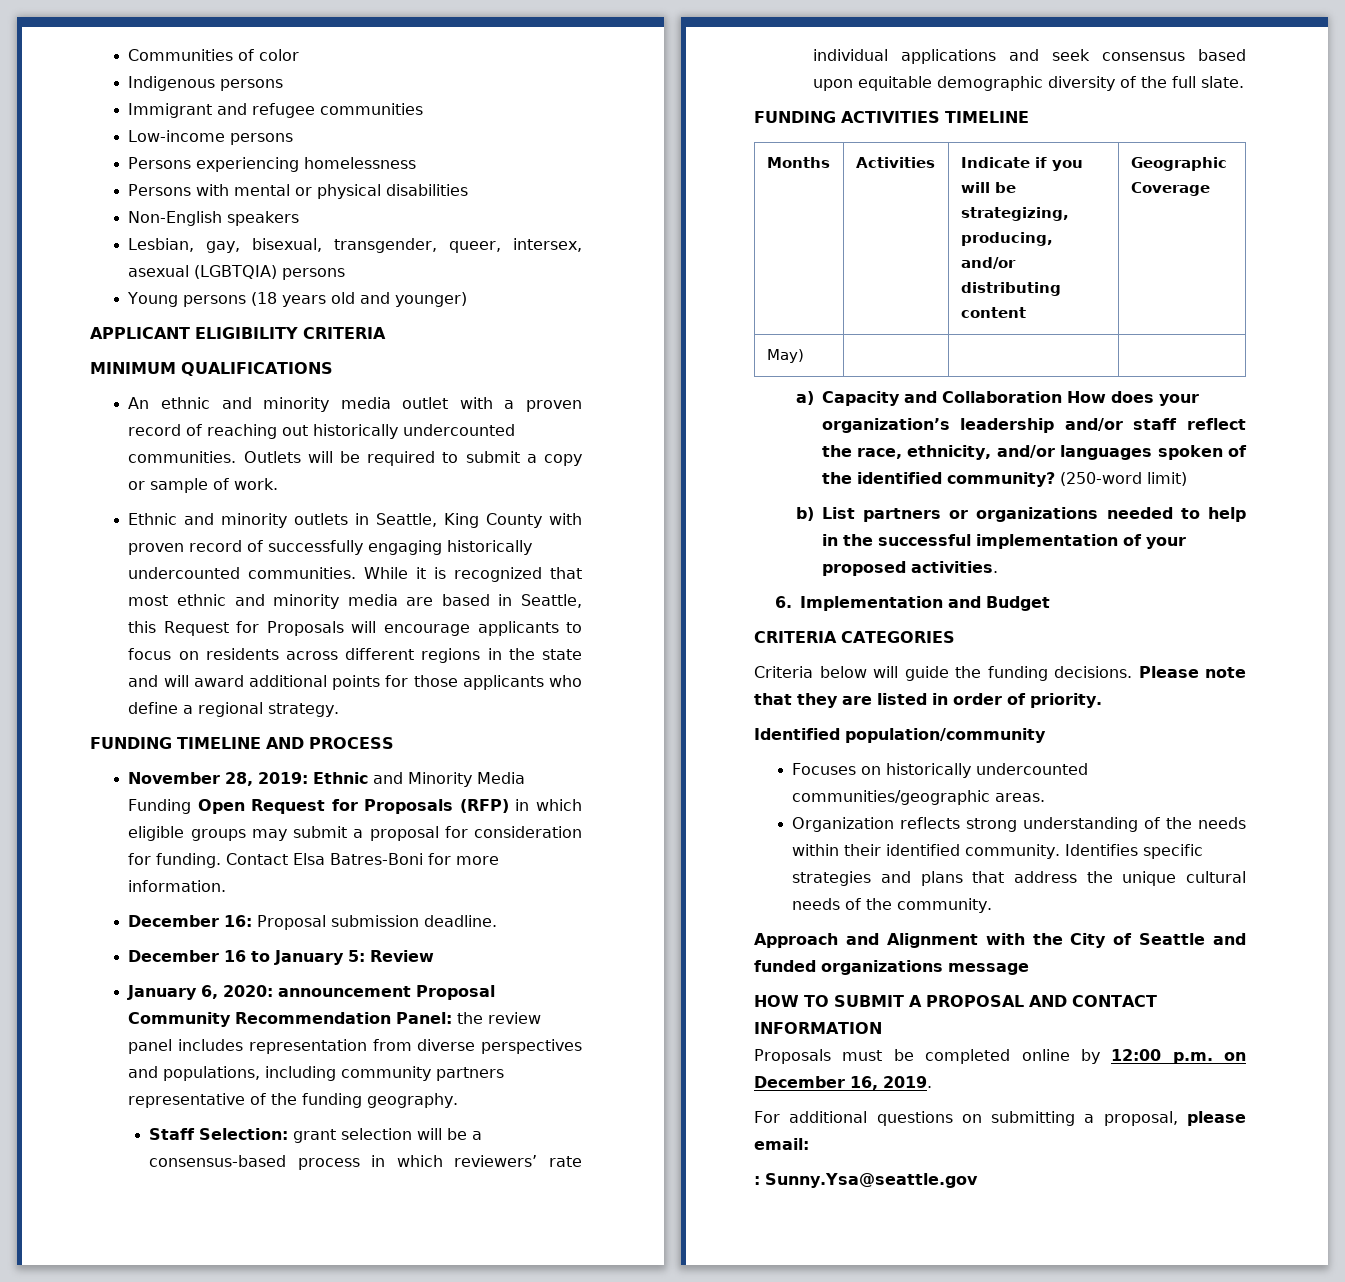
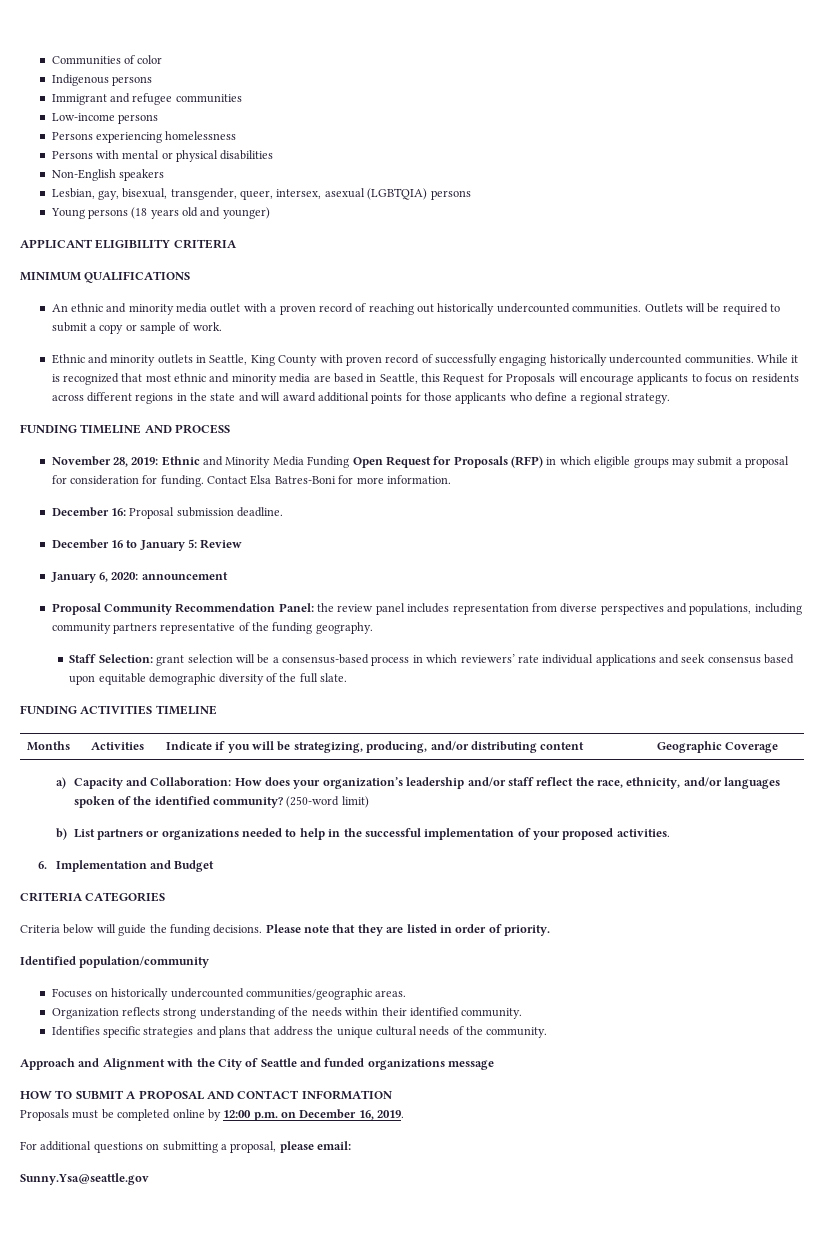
(412, 991) none -> (228, 576) //
[766,349,804,363] // May) | | | -> (779, 747) none
[941,391,1062,403] Collaboration -> [150,777,232,787] Collaboration:
(1061, 851) none -> (523, 1013) //
[754,1176,760,1185] : -> (351, 1145) none

